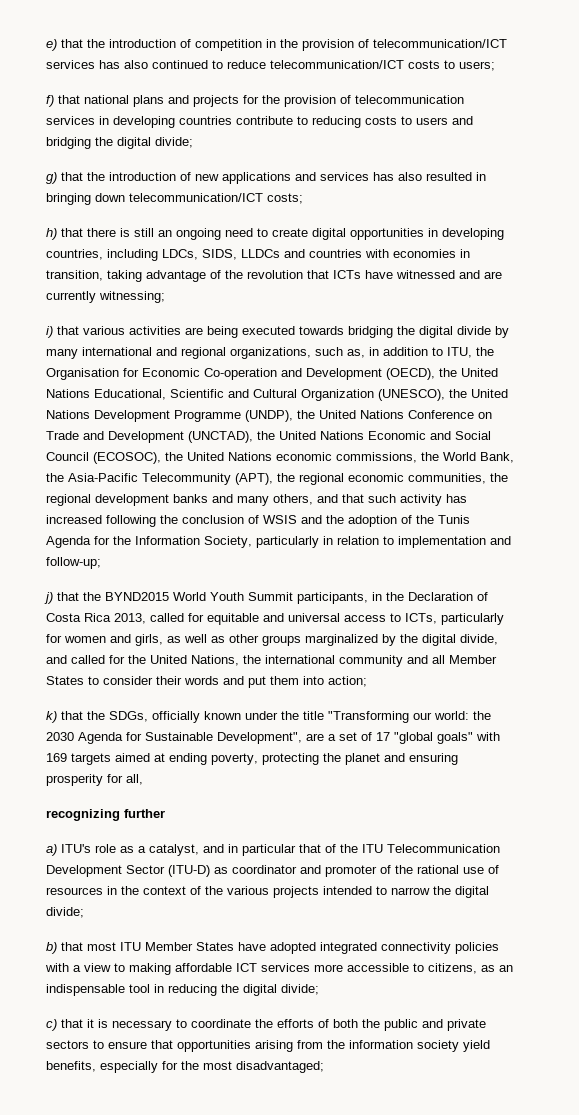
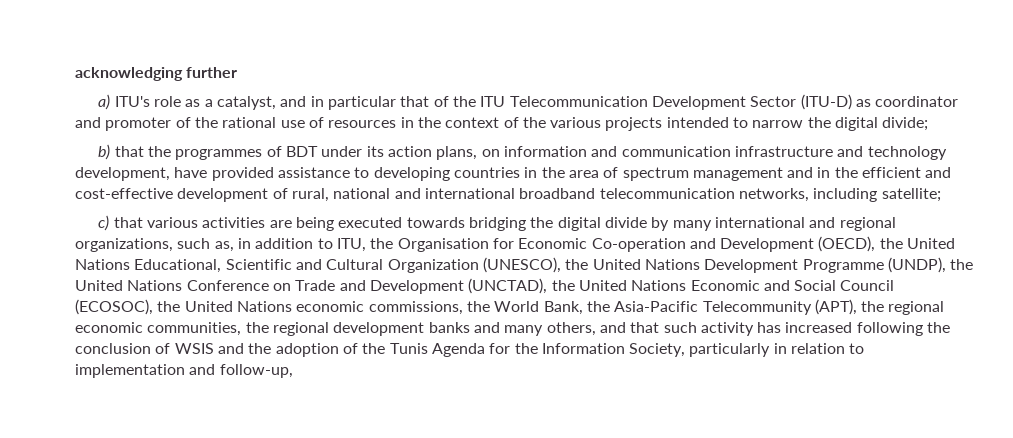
[46,39,507,51] [46,60,495,71] [46,95,464,107] [46,116,473,128] [46,137,193,149] [46,172,486,184] [46,193,303,205] [46,228,504,240] [46,249,470,261] [46,270,502,282] [46,291,165,303] [46,326,53,338] e) that the introduction of competition in the provision of telecommunication/ICT services has also continued to reduce telecommunication/ICT costs to users; // f) that national plans and projects for the provision of telecommunication services in developing countries contribute to reducing costs to users and bridging the digital divide; // g) that the introduction of new applications and services has also resulted in bringing down telecommunication/ICT costs; // h) that there is still an ongoing need to create digital opportunities in developing countries, including LDCs, SIDS, LLDCs and countries with economies in transition, taking advantage of the revolution that ICTs have witnessed and are currently witnessing; // i) -> [75,67,238,81] [98,94,959,110] [75,117,929,131] [98,144,947,160] [75,167,952,181] [75,188,941,202] [98,215,110,231] acknowledging further // a) ITU's role as a catalyst, and in particular that of the ITU Telecommunication Development Sector (ITU-D) as coordinator and promoter of the rational use of resources in the context of the various projects intended to narrow the digital divide; // b) that the programmes of BDT under its action plans, on information and communication infrastructure and technology development, have provided assistance to developing countries in the area of spectrum management and in the efficient and cost-effective development of rural, national and international broadband telecommunication networks, including satellite; // c)
[46,557,101,569] [44,592,488,604] [46,613,504,625] [46,634,498,646] [46,655,497,667] [46,676,367,688] [46,711,491,723] [46,732,500,744] [46,753,458,765] [46,774,143,786] [46,809,165,821] [46,844,500,856] [46,865,499,877] [46,886,489,898] [46,907,84,918] [46,942,499,954] [45,963,513,975] [46,984,319,996] [46,1019,486,1031] [46,1040,490,1052] [46,1061,324,1073] follow-up; // j) that the BYND2015 World Youth Summit participants, in the Declaration of Costa Rica 2013, called for equitable and universal access to ICTs, particularly for women and girls, as well as other groups marginalized by the digital divide, and called for the United Nations, the international community and all Member States to consider their words and put them into action; // k) that the SDGs, officially known under the title "Transforming our world: the 2030 Agenda for Sustainable Development", are a set of 17 "global goals" with 169 targets aimed at ending poverty, protecting the planet and ensuring prosperity for all, // recognizing further // a) ITU's role as a catalyst, and in particular that of the ITU Telecommunication Development Sector (ITU-D) as coordinator and promoter of the rational use of resources in the context of the various projects intended to narrow the digital divide; // b) that most ITU Member States have adopted integrated connectivity policies with a view to making affordable ICT services more accessible to citizens, as an indispensable tool in reducing the digital divide; // c) that it is necessary to coordinate the efforts of both the public and private sectors to ensure that opportunities arising from the information society yield benefits, especially for the most disadvantaged; -> [219,364,293,378] follow-up,

